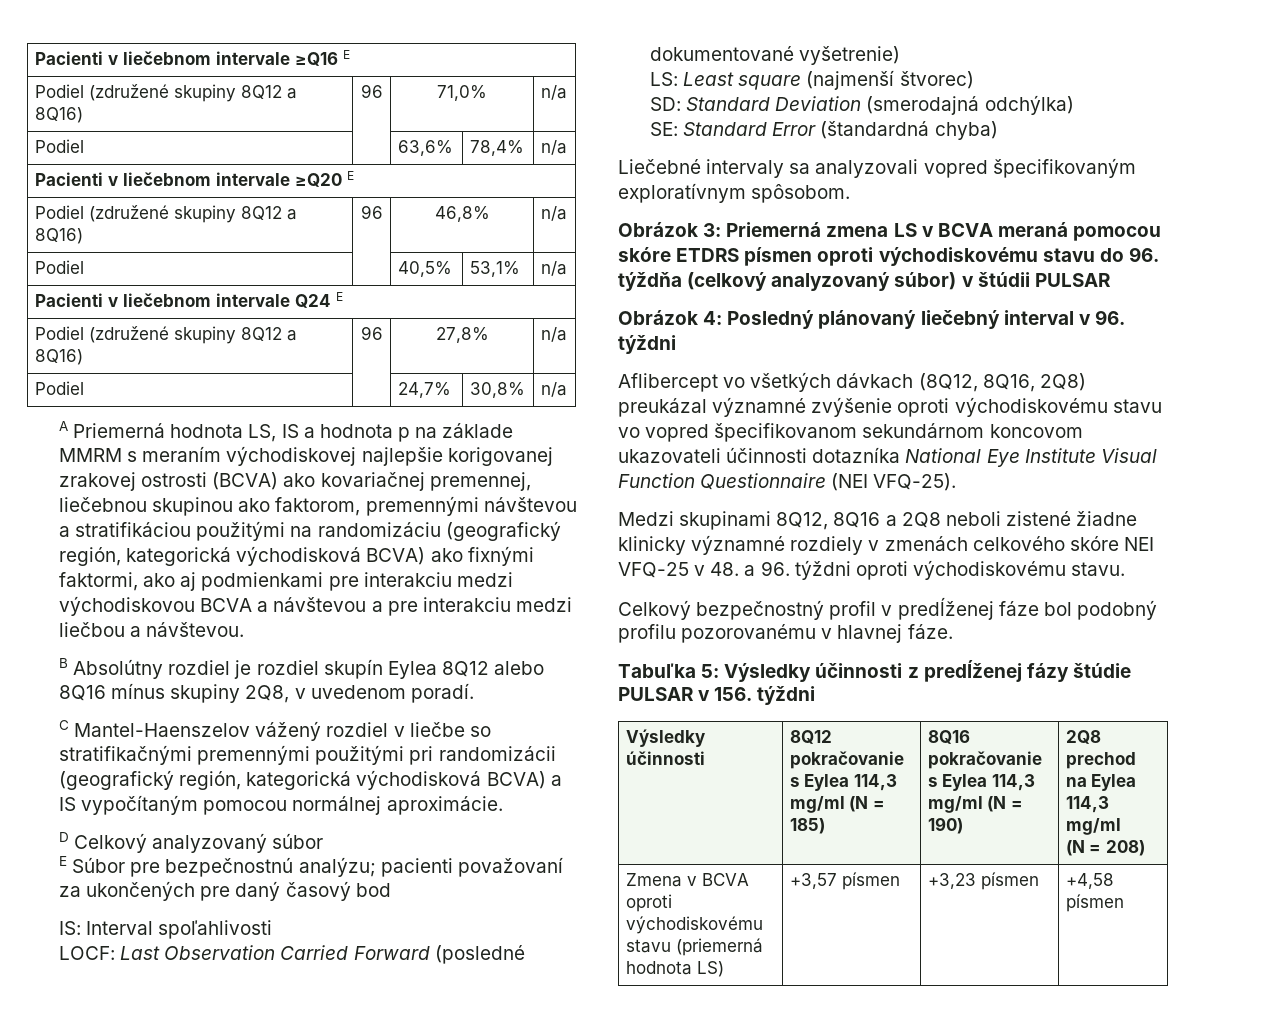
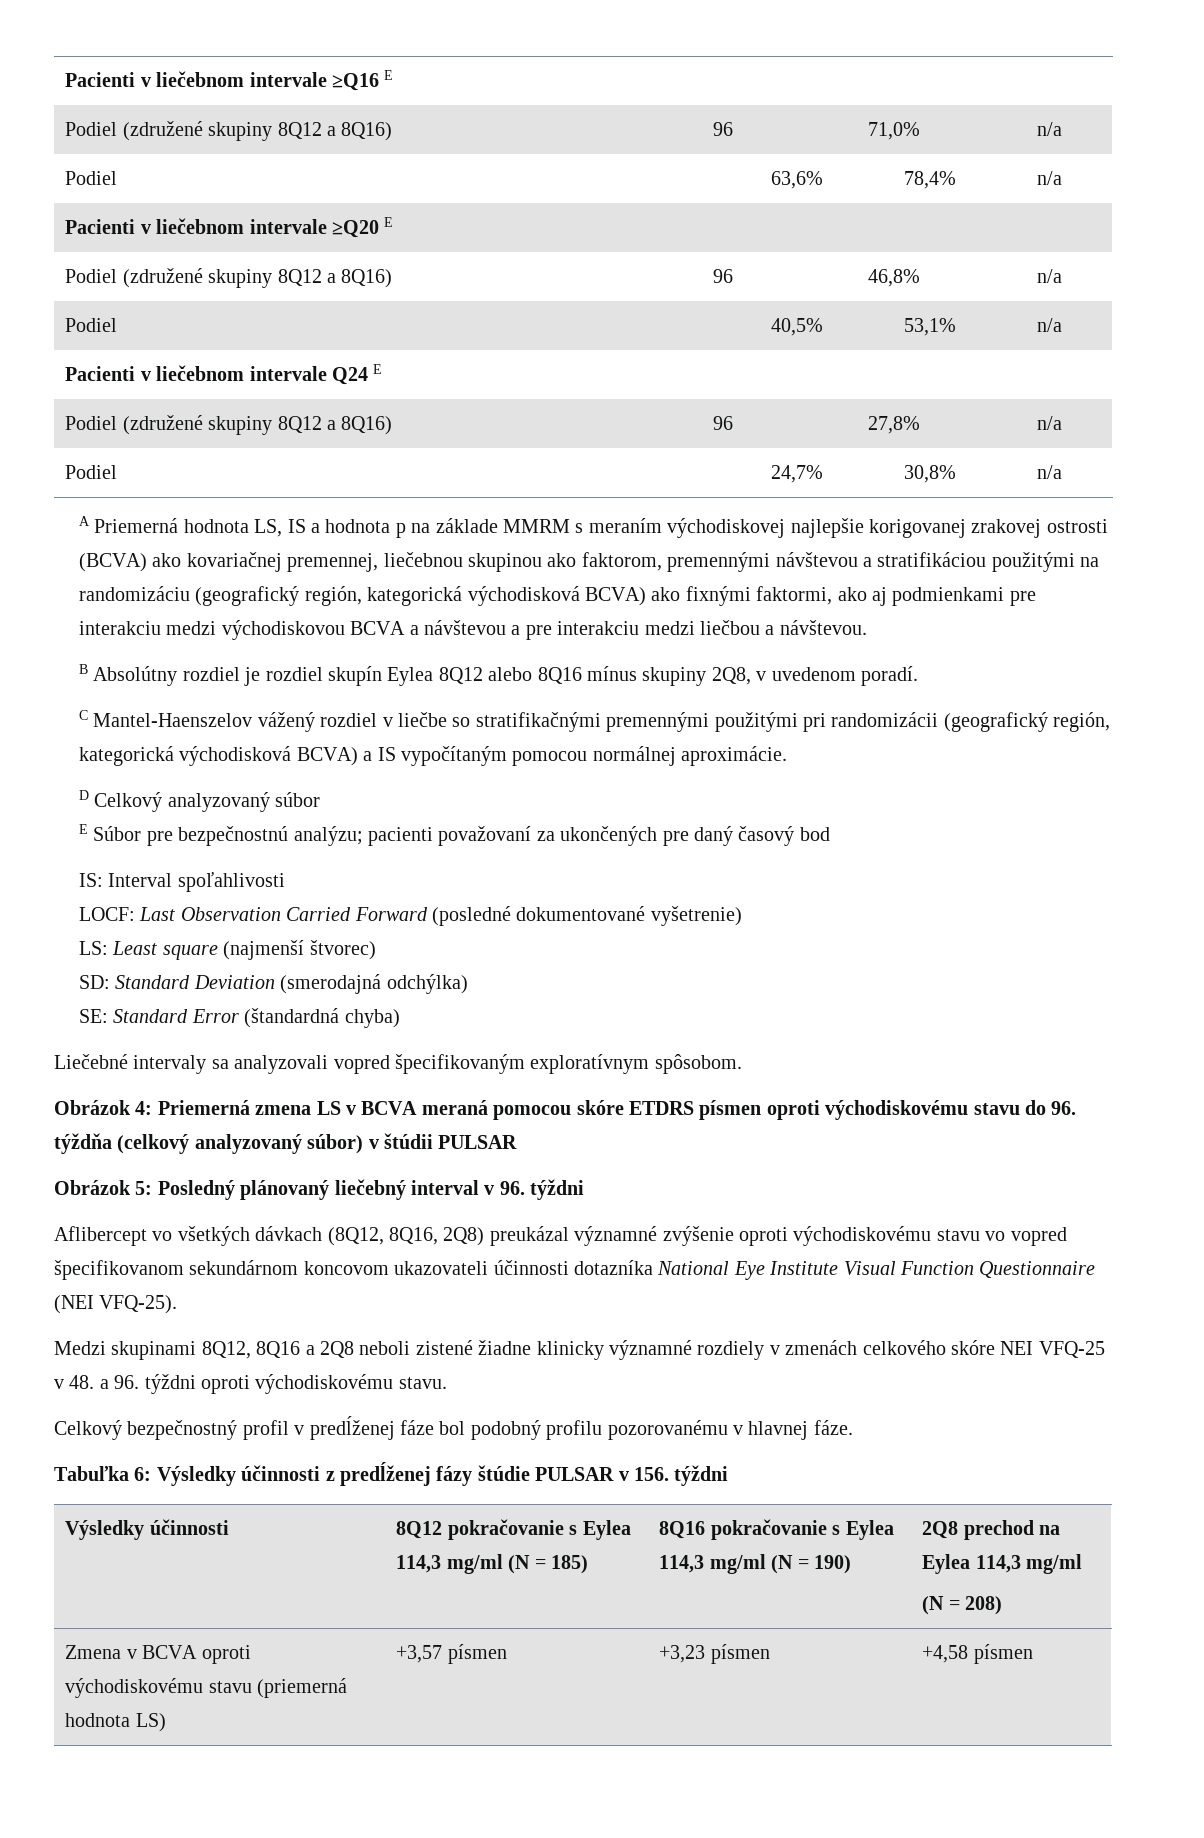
[703,223,722,237] 3: -> [135,1101,153,1115] 4:
[703,311,723,325] 4: -> [135,1181,153,1195] 5:
[701,664,720,678] 5: -> [134,1467,152,1481] 6:

